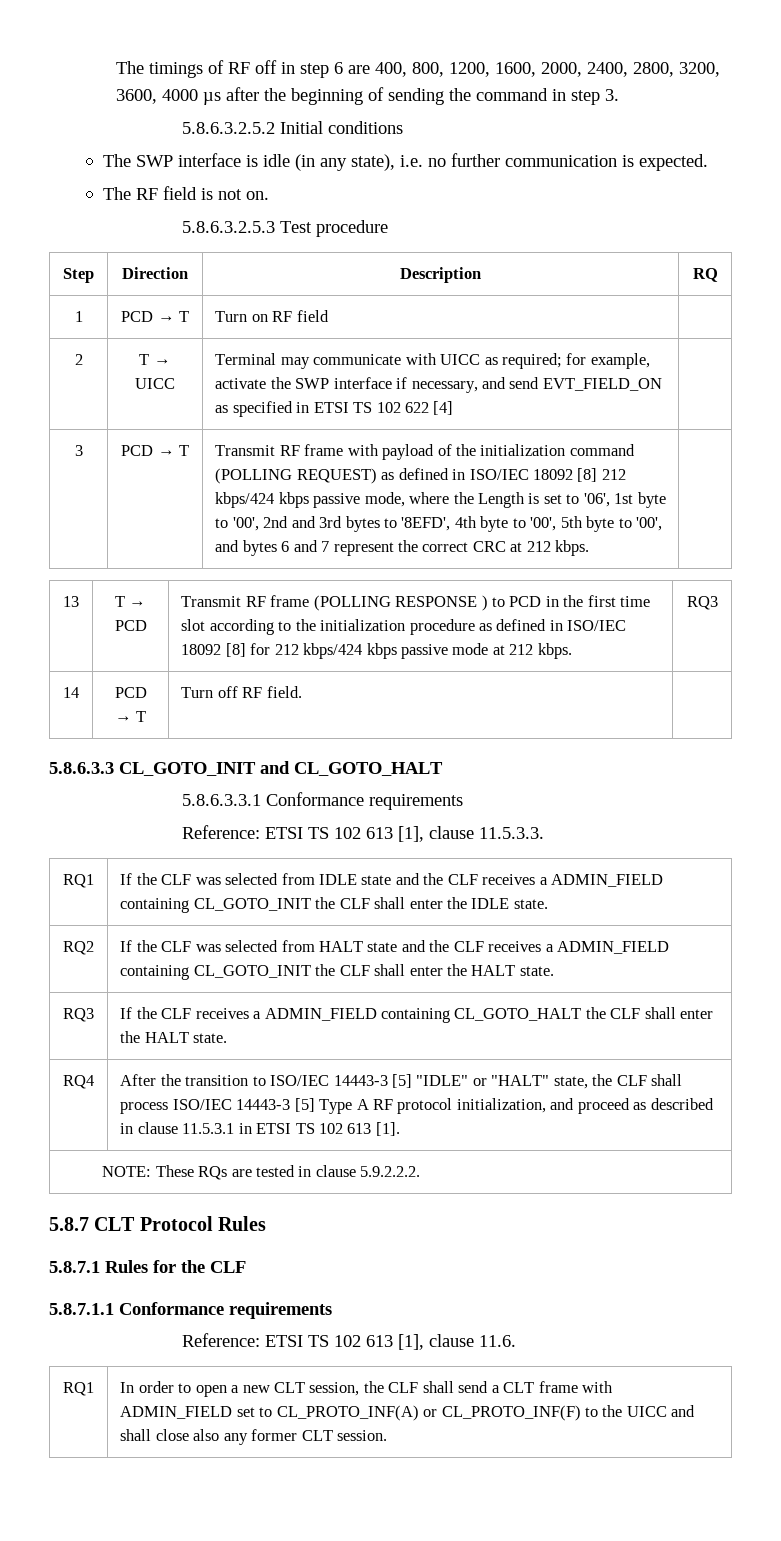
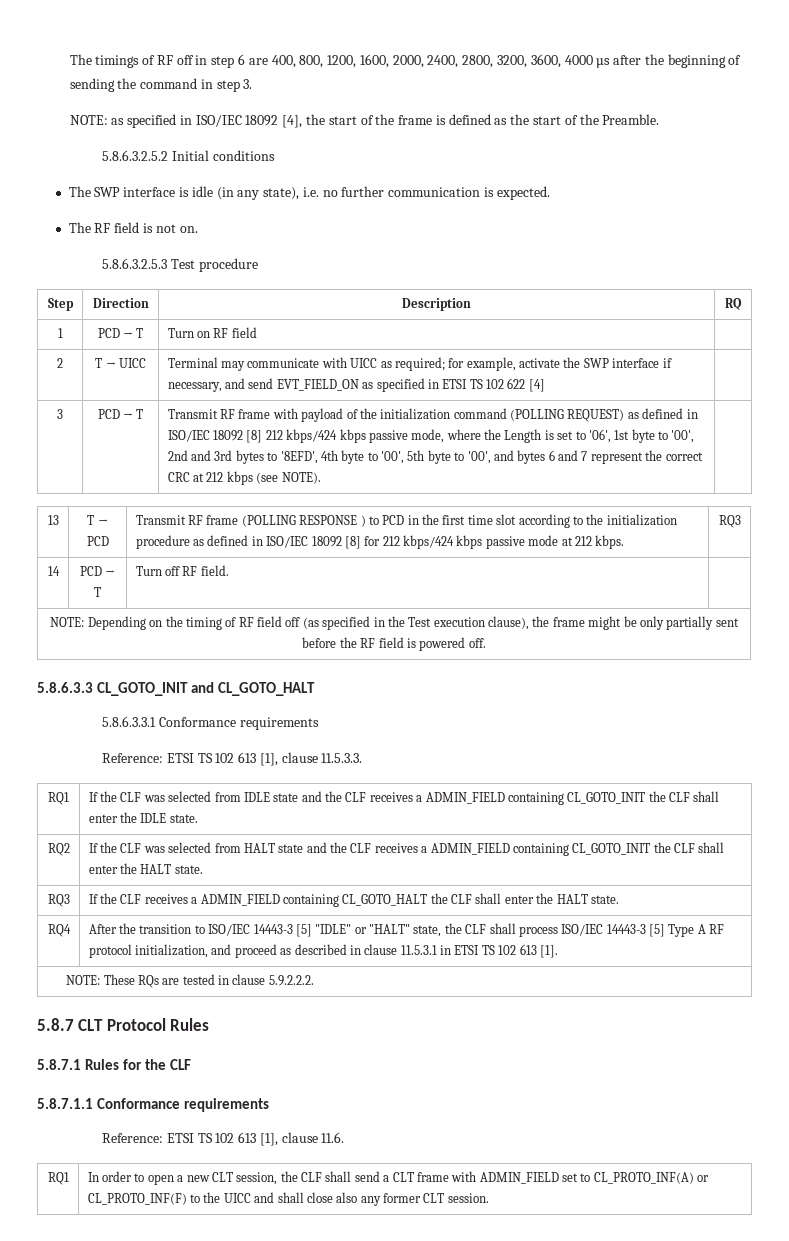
(619, 95) none -> [69,114,660,128] // NOTE: as specified in ISO/IEC 18092 [4], the start of the frame is defined as the start of the Preamble.
[555,540,590,556] kbps. -> [226,471,321,485] kbps (see NOTE).
(302, 692) none -> [50,616,739,630] [302,637,486,651] // NOTE: Depending on the timing of RF field off (as specified in the Test execution clause), the frame might be only partially sent before the RF field is powered off.

